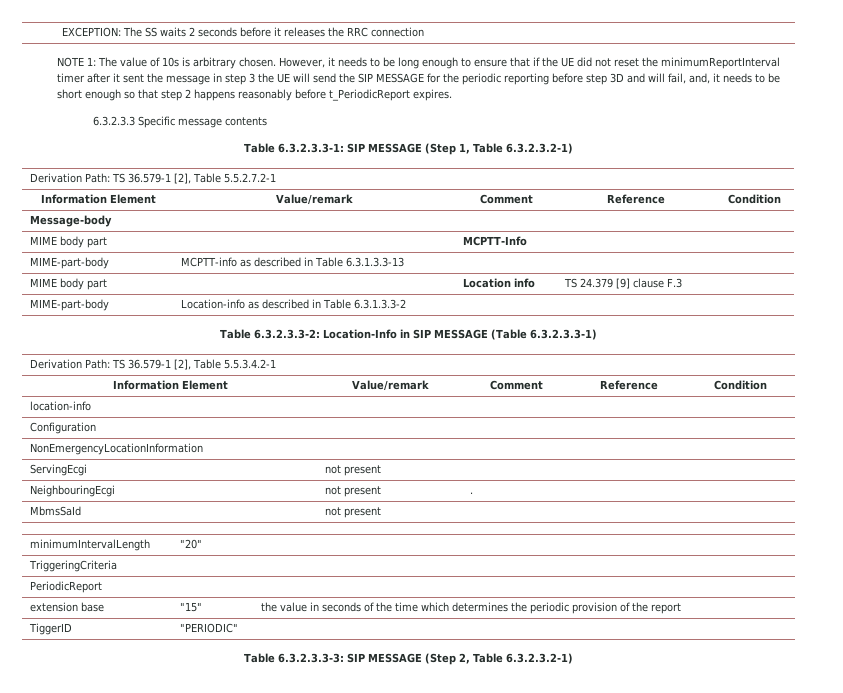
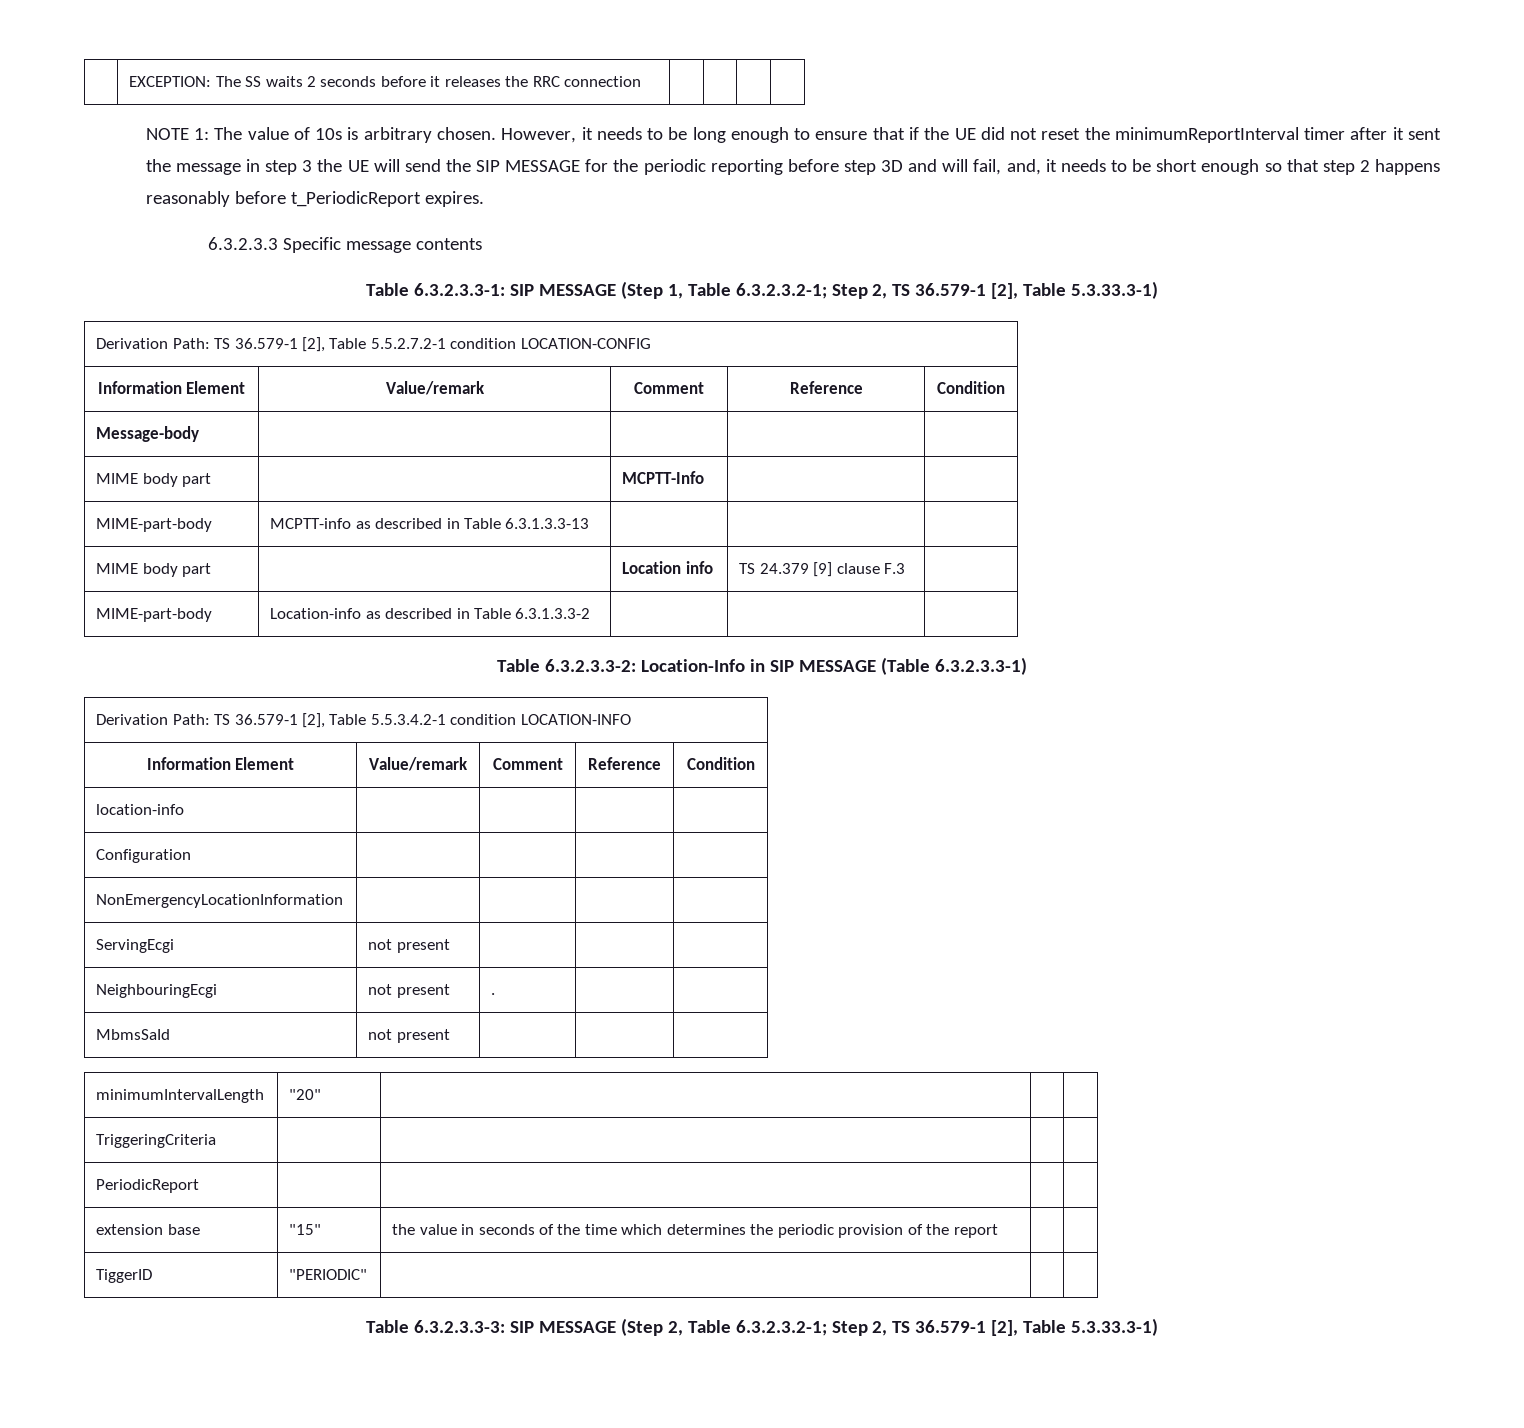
[506,143,574,154] 6.3.2.3.2-1) -> [735,281,1159,299] 6.3.2.3.2-1; Step 2, TS 36.579-1 [2], Table 5.3.33.3-1)
(276, 178) none -> [450,338,651,349] condition LOCATION-CONFIG
(276, 364) none -> [450,714,631,725] condition LOCATION-INFO
[506,653,574,664] 6.3.2.3.2-1) -> [735,1318,1159,1336] 6.3.2.3.2-1; Step 2, TS 36.579-1 [2], Table 5.3.33.3-1)

